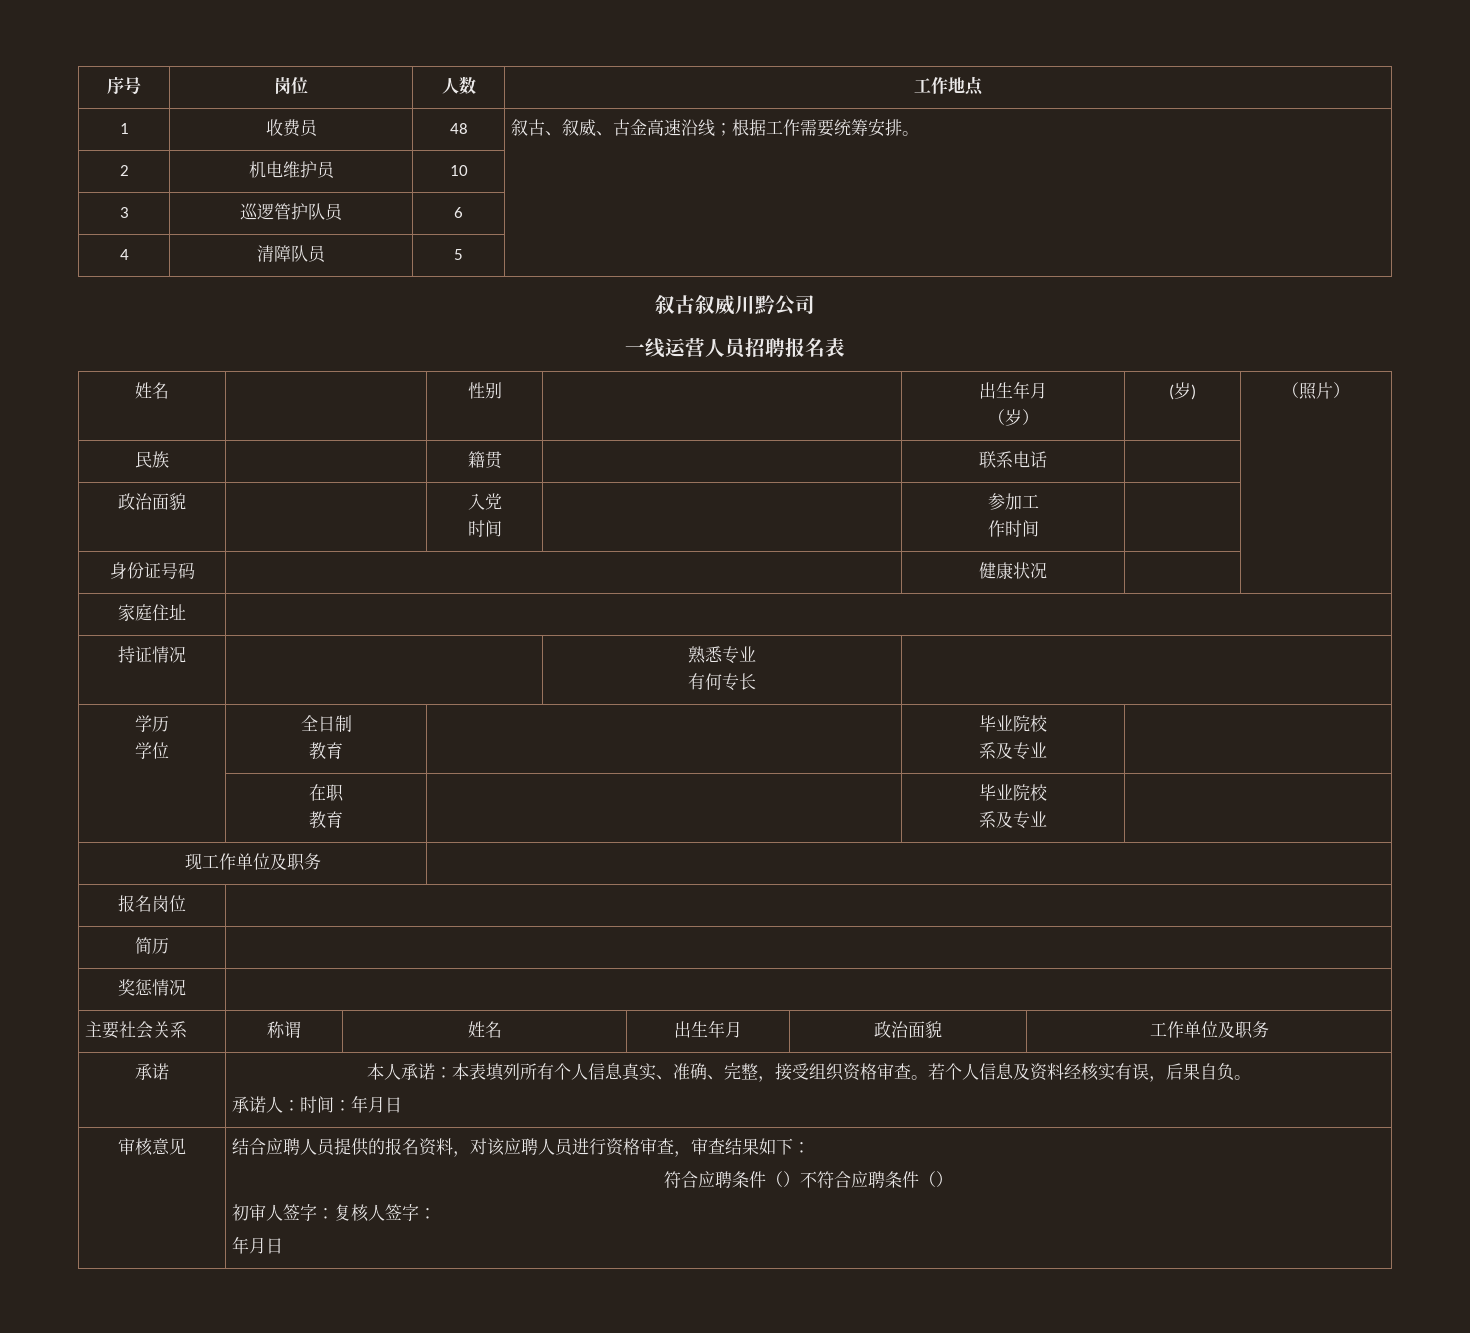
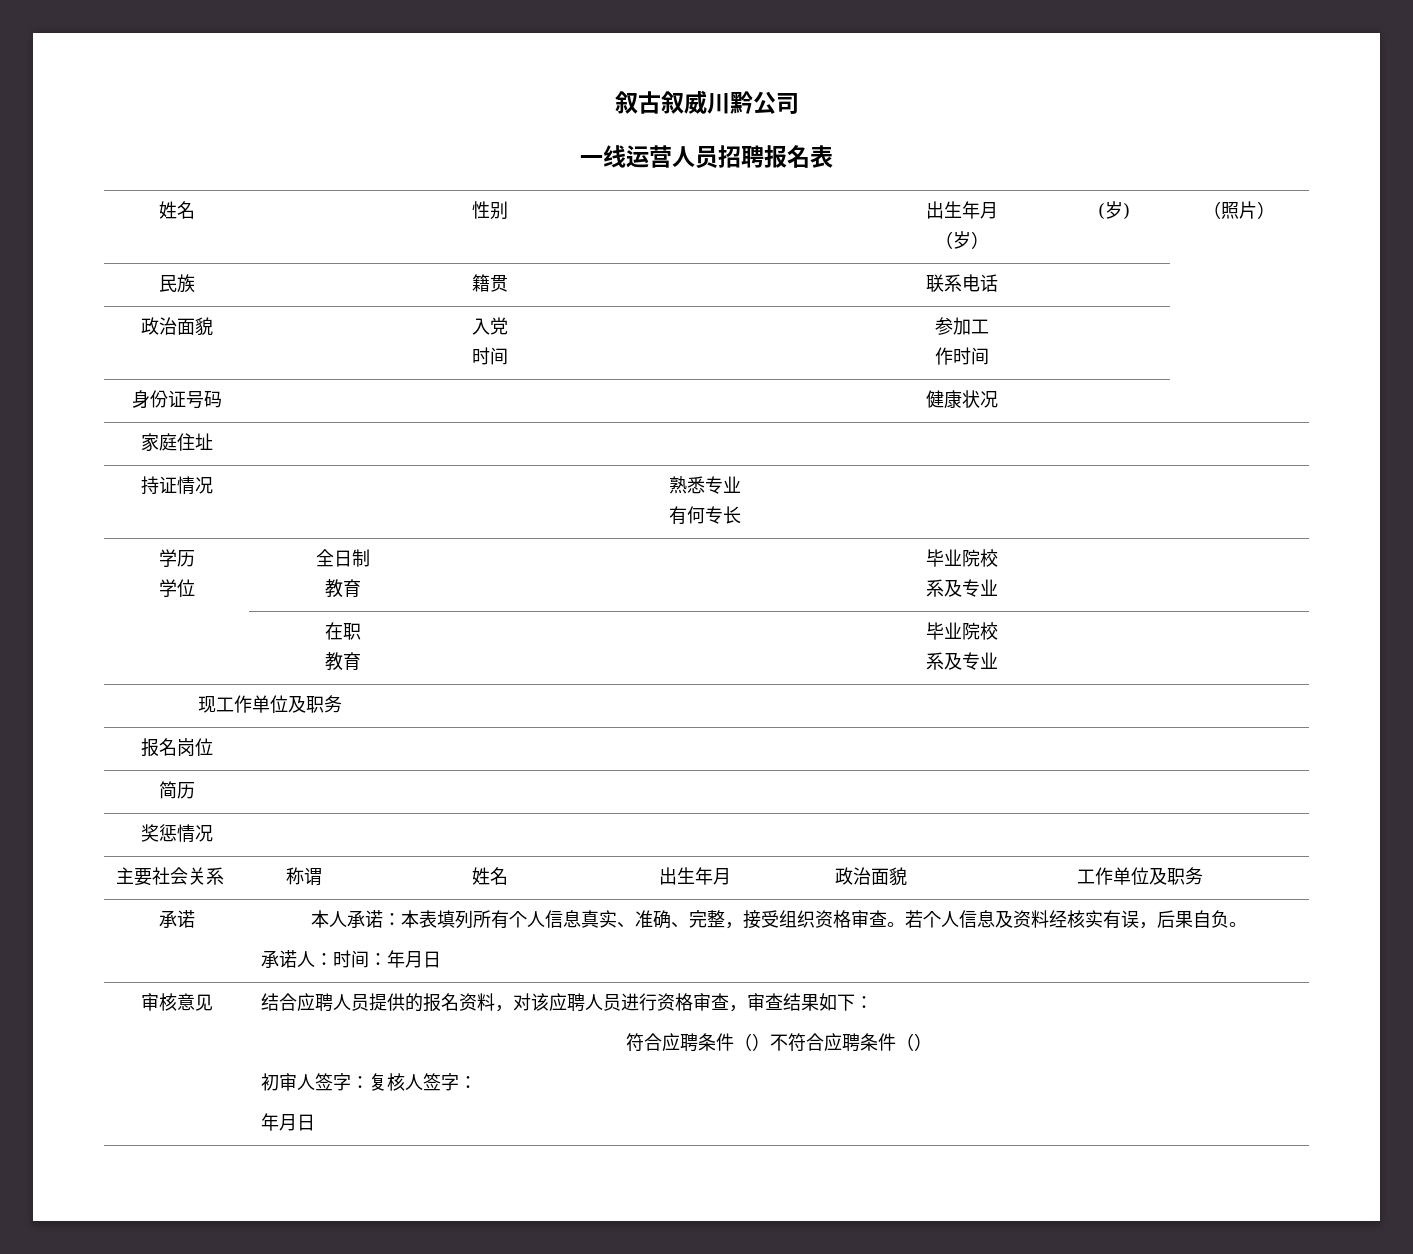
[107,77,141,94] [274,77,308,94] [441,76,476,95] [914,76,983,96] [119,123,129,134] [265,119,319,137] [449,123,468,134] [511,119,920,137] [119,165,129,176] [248,161,336,179] [449,165,468,176] [119,207,129,218] [240,203,344,221] [454,207,463,218] [119,249,129,260] [257,245,327,263] [454,249,463,260] 序号 | 岗位 | 人数 | 工作地点 // 1 | 收费员 | 48 | 叙古、叙威、古金高速沿线；根据工作需要统筹安排。 // 2 | 机电维护员 | 10 | // 3 | 巡逻管护队员 | 6 | // 4 | 清障队员 | 5 | // -> (614, 102) none

